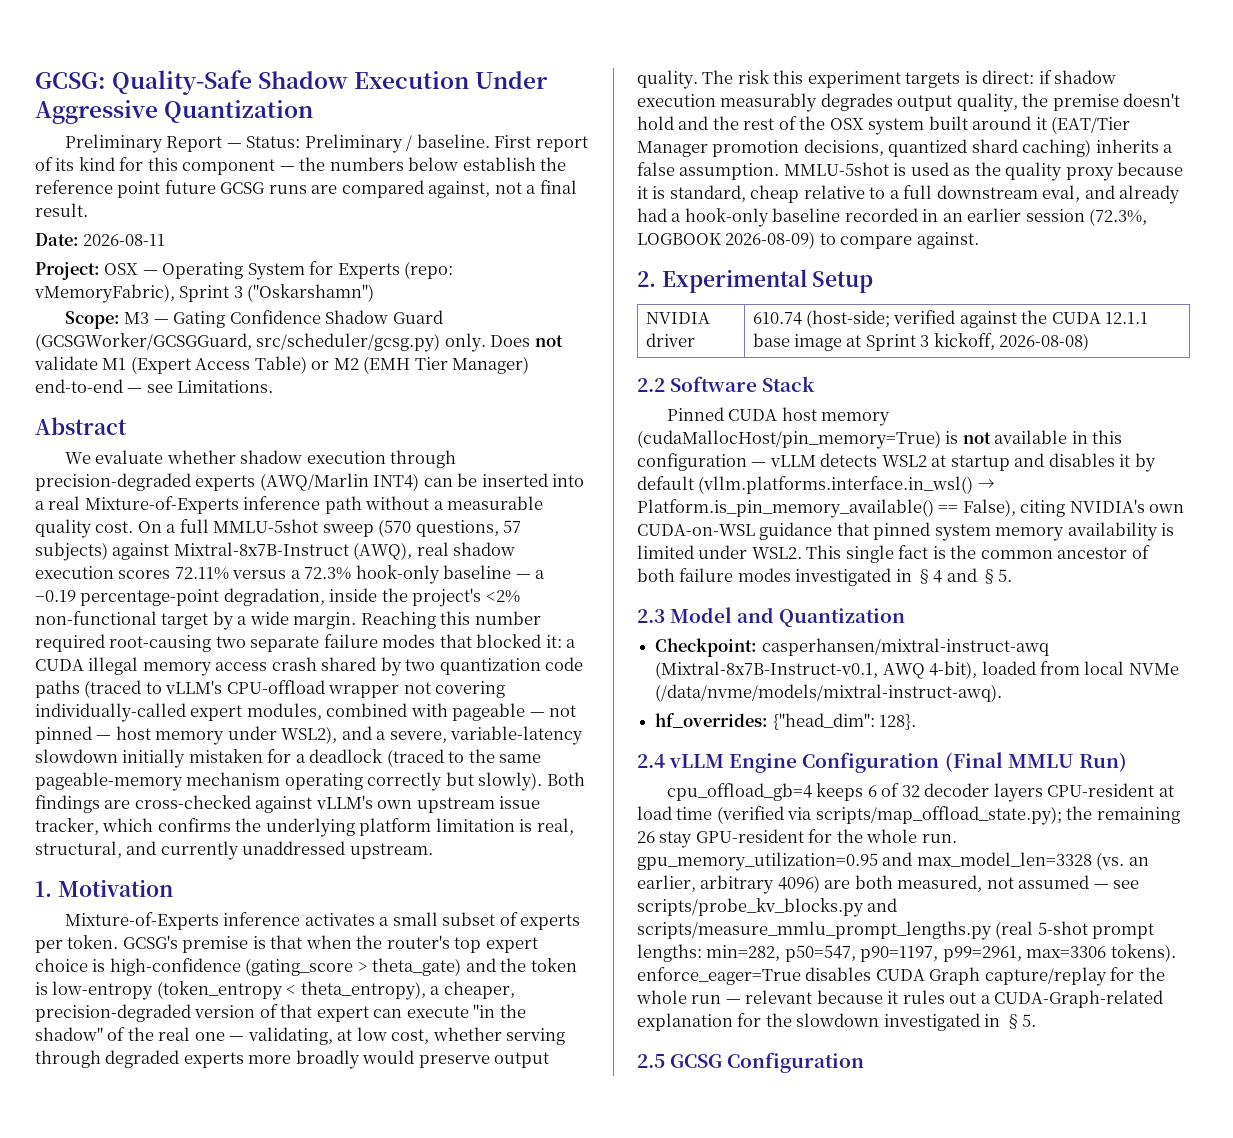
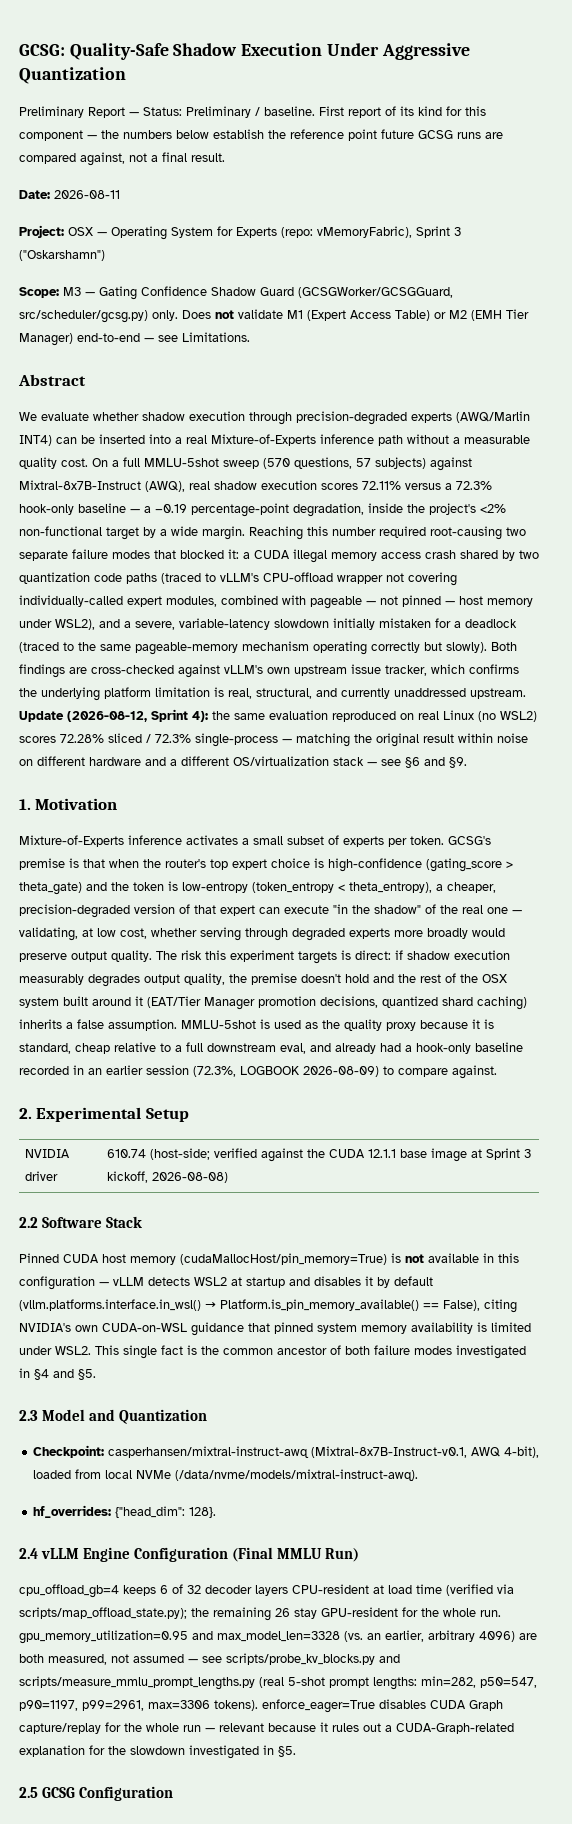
(433, 851) none -> [19,709,537,722] [19,733,528,747] [19,756,467,768] Update (2026-08-12, Sprint 4): the same evaluation reproduced on real Linux (no WSL2) scores 72.28% sliced / 72.3% single-process — matching the original result within noise on different hardware and a different OS/virtualization stack — see §6 and §9.

